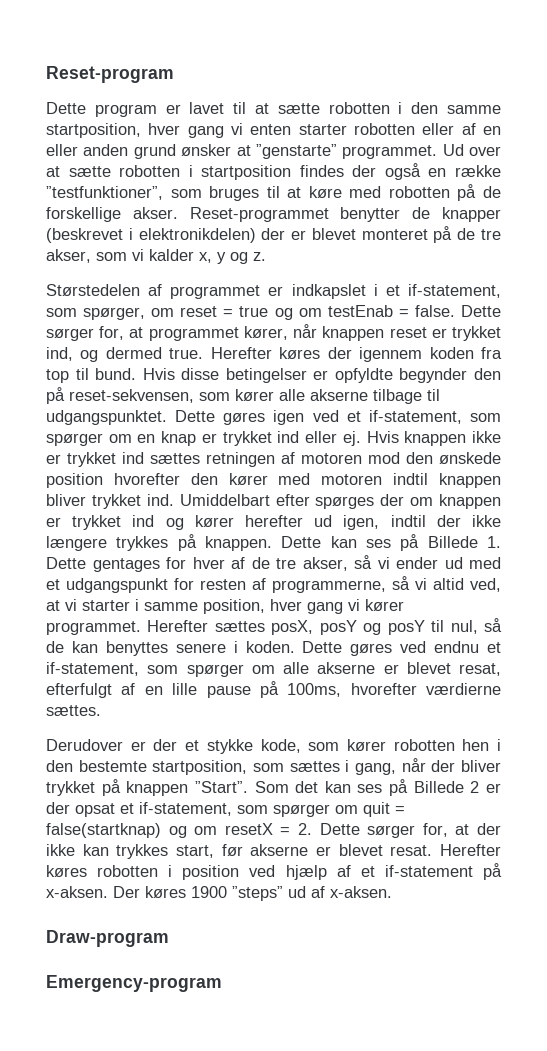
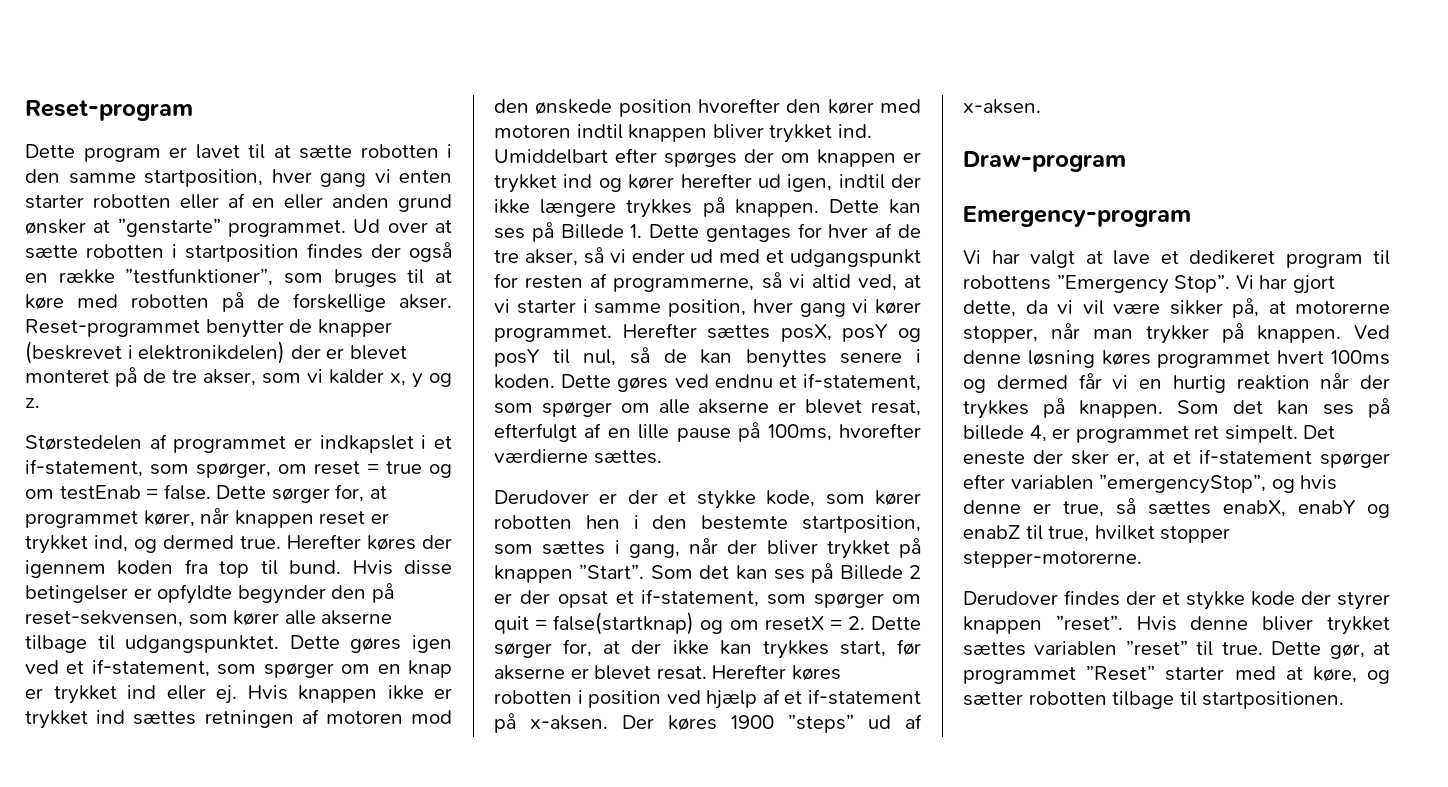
(222, 983) none -> [963,250,1390,268] [963,274,1335,294] [963,298,1390,318] [963,323,1390,344] [963,350,1390,368] [963,373,1390,393] [963,398,1390,419] [963,425,1336,443] [963,449,1390,468] [963,474,1338,494] [963,498,1390,518] [963,525,1231,543] [963,551,1142,568] [963,590,1390,610] [963,615,1390,635] [963,640,1390,659] [963,665,1390,684] [963,691,1345,709] // Vi har valgt at lave et dedikeret program til robottens ”Emergency Stop”. Vi har gjort dette, da vi vil være sikker på, at motorerne stopper, når man trykker på knappen. Ved denne løsning køres programmet hvert 100ms og dermed får vi en hurtig reaktion når der trykkes på knappen. Som det kan ses på billede 4, er programmet ret simpelt. Det eneste der sker er, at et if-statement spørger efter variablen ”emergencyStop”, og hvis denne er true, så sættes enabX, enabY og enabZ til true, hvilket stopper stepper-motorerne. // Derudover findes der et stykke kode der styrer knappen ”reset”. Hvis denne bliver trykket sættes variablen ”reset” til true. Dette gør, at programmet ”Reset” starter med at køre, og sætter robotten tilbage til startpositionen.

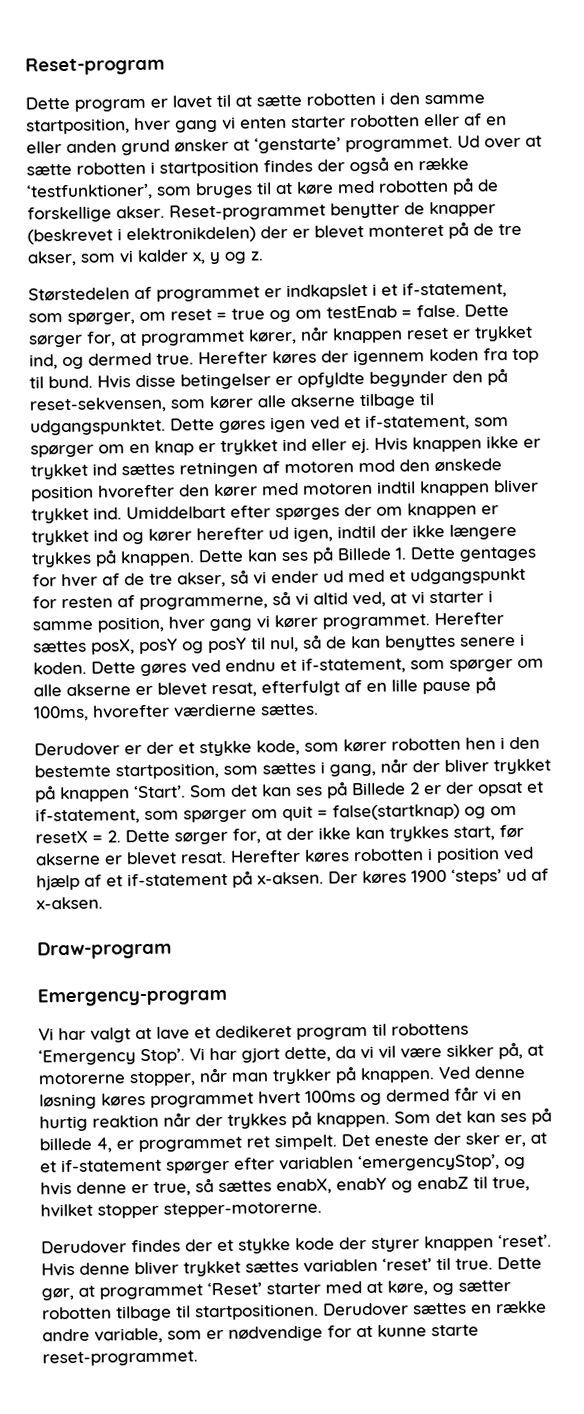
[117,218,221,237] ”genstarte” -> [254,137,341,154] ‘genstarte’
[125,268,274,286] ”testfunktioner”, -> [26,183,153,201] ‘testfunktioner’,
[579,564,645,579] ”Start”. -> [134,785,186,799] ‘Start’.
[788,714,854,733] ”steps” -> [451,869,502,885] ‘steps’
[1056,274,1231,294] ”Emergency Stop”. -> [38,1048,185,1066] ‘Emergency Stop’.
[1099,474,1267,494] ”emergencyStop”, -> [358,1154,500,1172] ‘emergencyStop’,
[1055,615,1123,631] ”reset”. -> [498,1234,552,1248] ‘reset’.
[1125,640,1188,656] ”reset” -> [382,1258,432,1271] ‘reset’
[1086,665,1156,681] ”Reset” -> [207,1282,262,1296] ‘Reset’
(1345, 700) none -> [323,1300,547,1317] [42,1324,479,1344] [42,1350,198,1367] Derudover sættes en række andre variable, som er nødvendige for at kunne starte reset-programmet.

